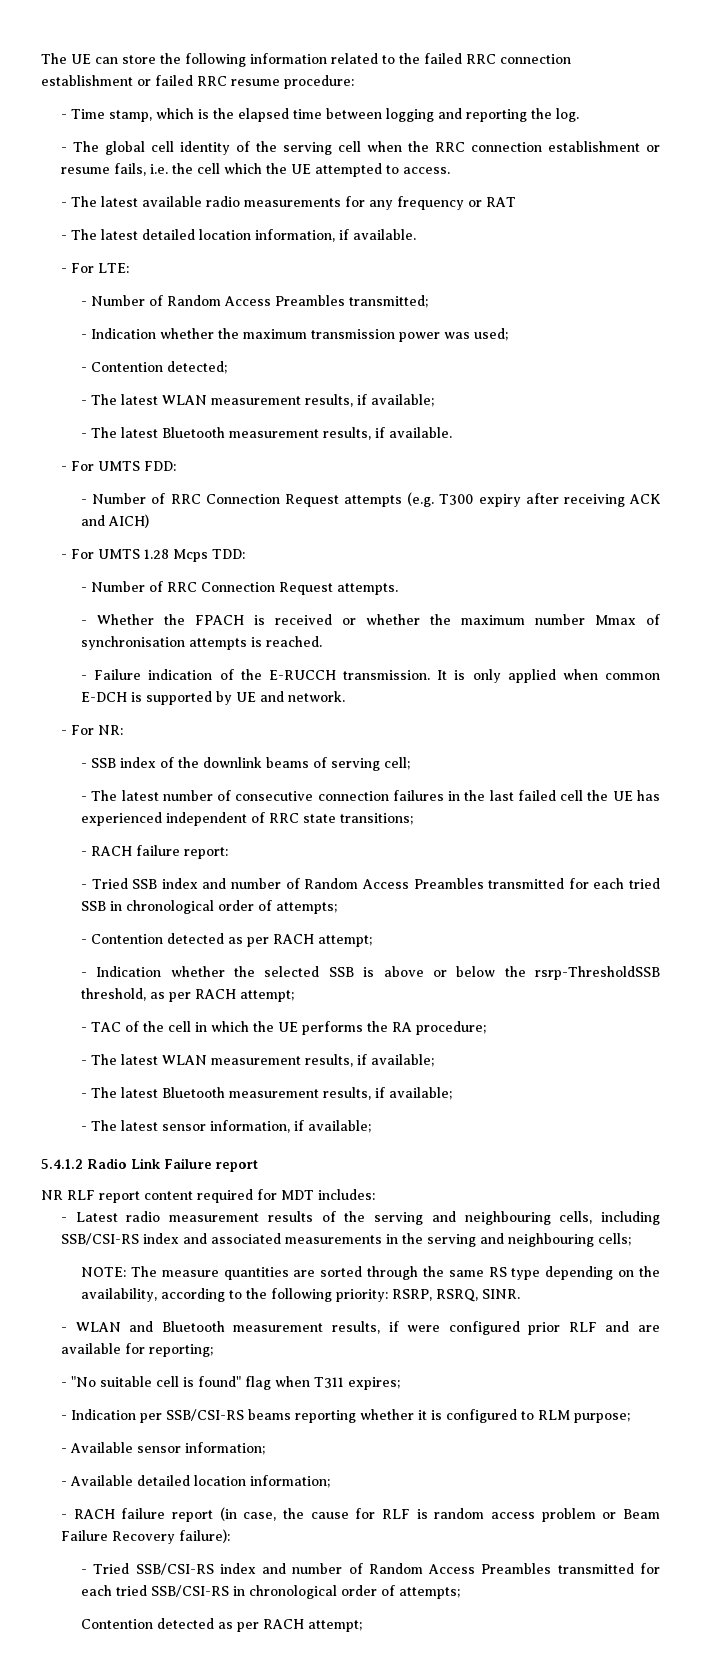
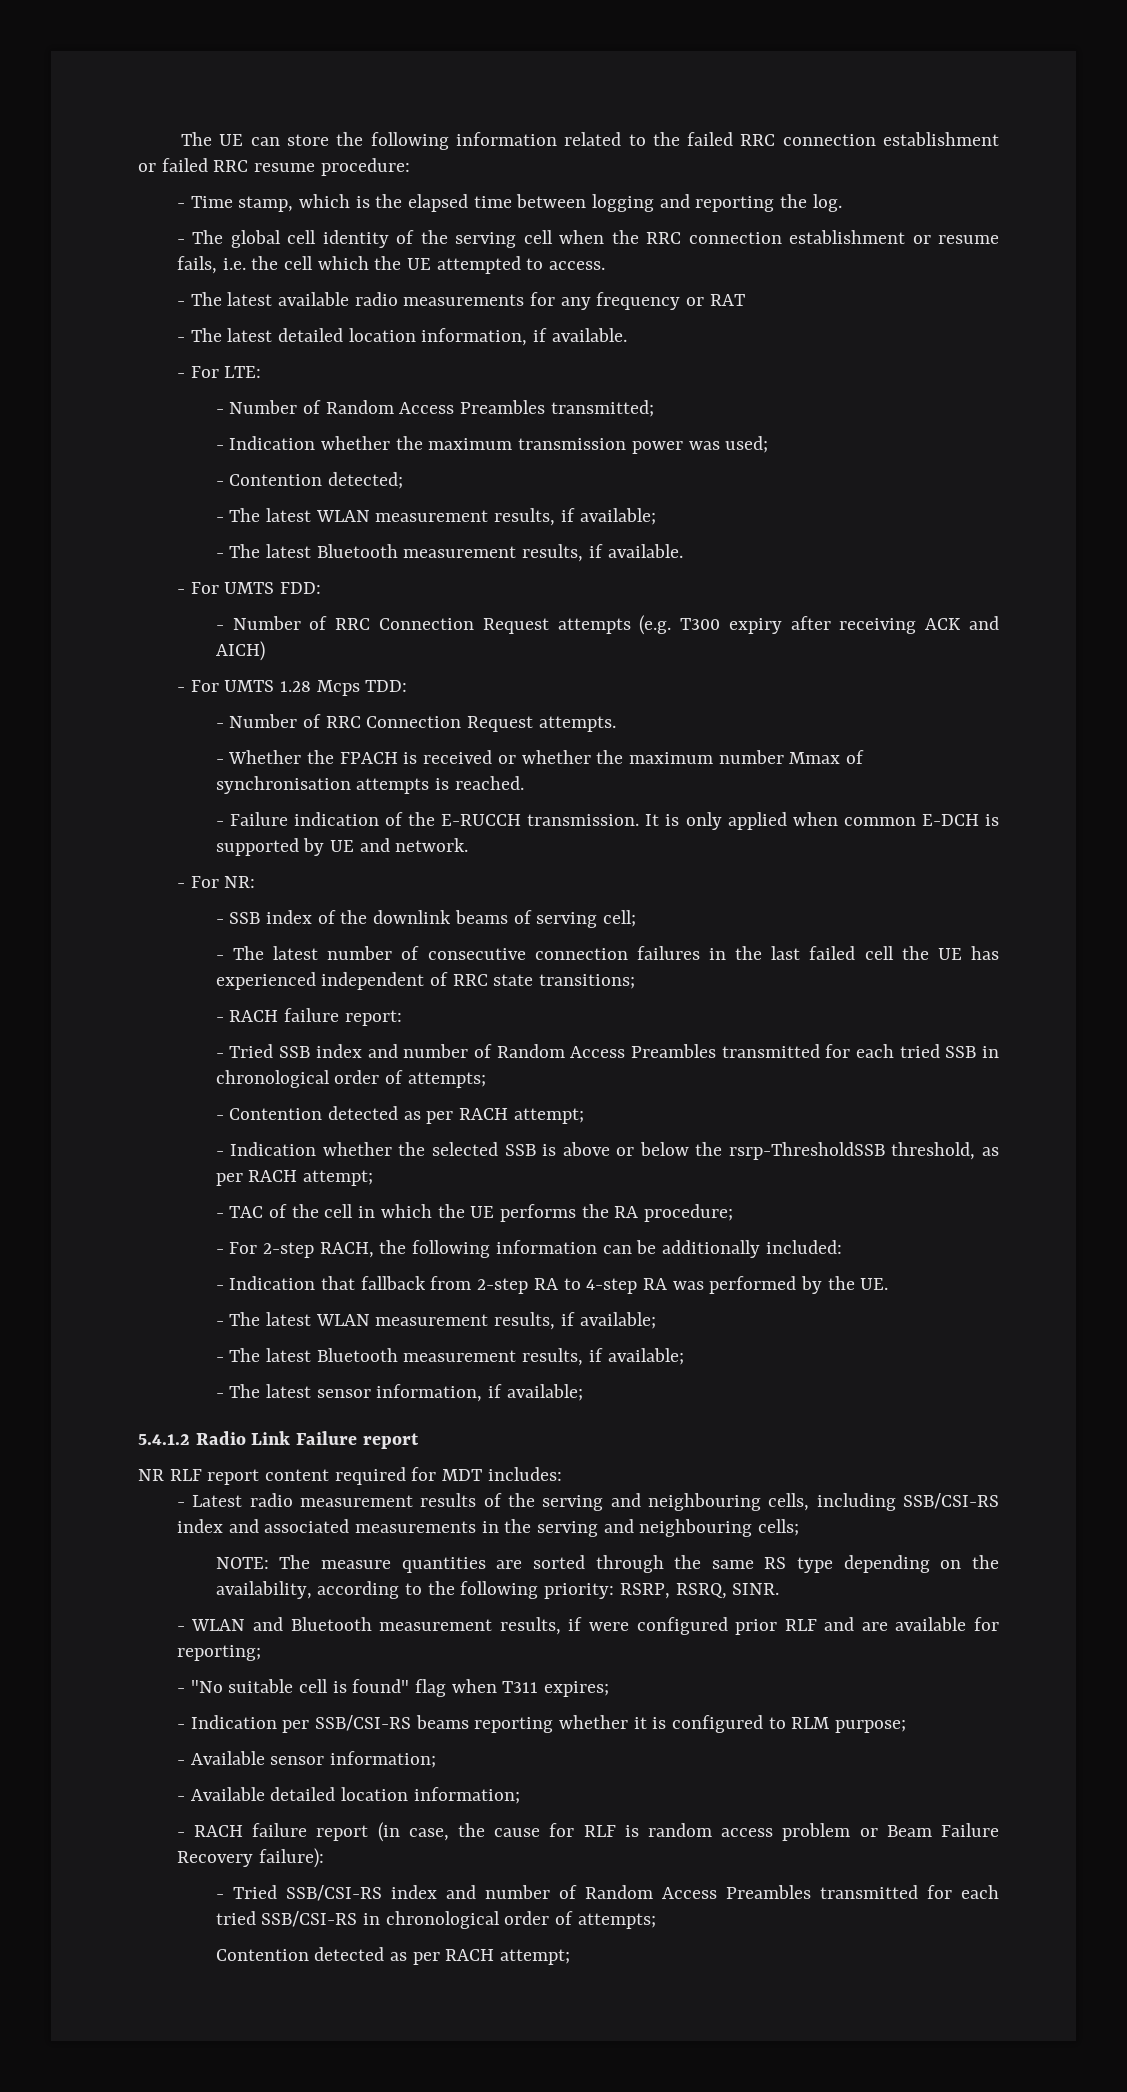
(486, 1028) none -> [215,1240,842,1258] [215,1276,889,1294] // - For 2-step RACH, the following information can be additionally included: // - Indication that fallback from 2-step RA to 4-step RA was performed by the UE.

